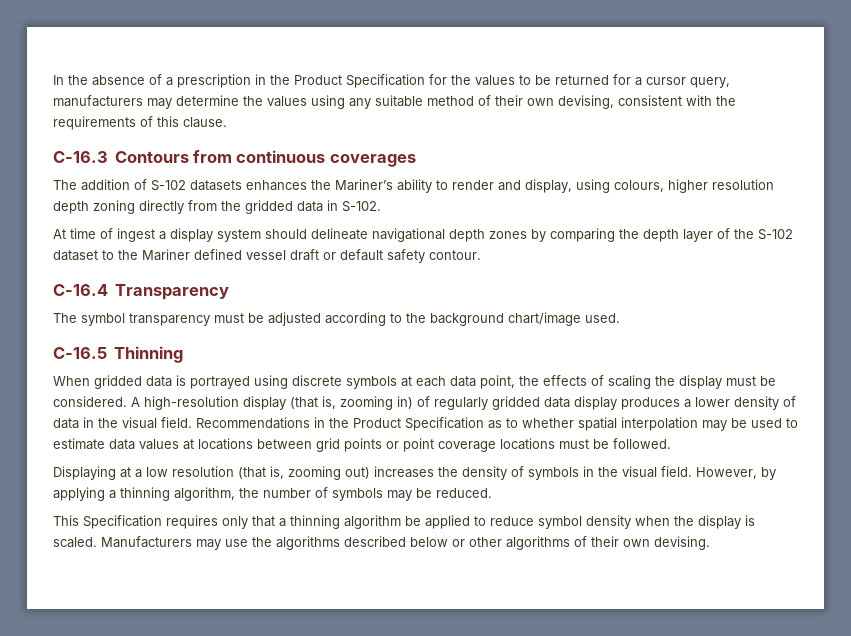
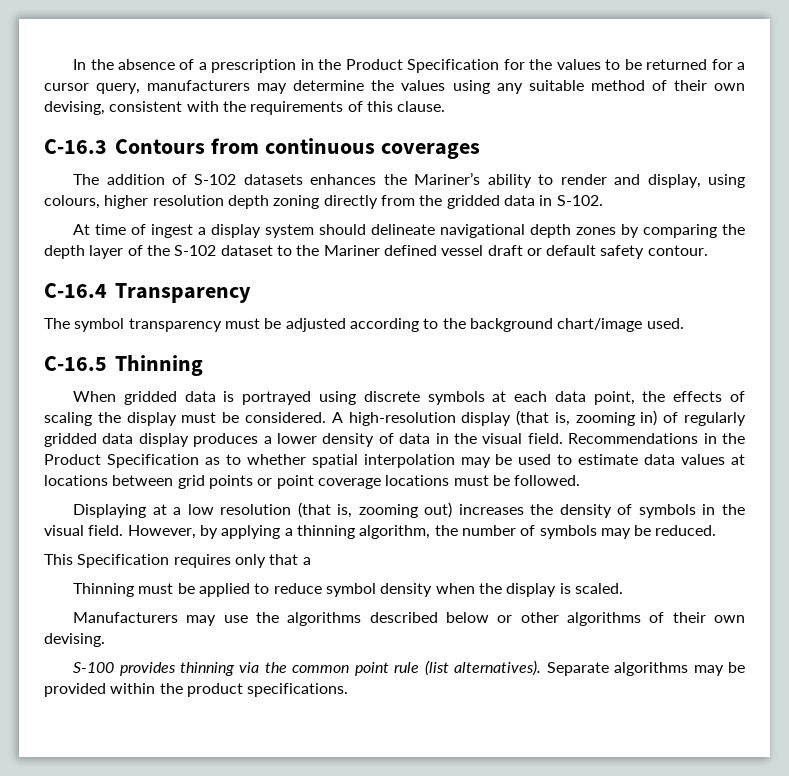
[290,515,401,529] thinning algorithm -> [73,583,174,597] // Thinning must
(97, 542) none -> (623, 588) //
(710, 543) none -> [73,660,745,676] [44,683,349,697] // S-100 provides thinning via the common point rule (list alternatives). Separate algorithms may be provided within the product specifications.

